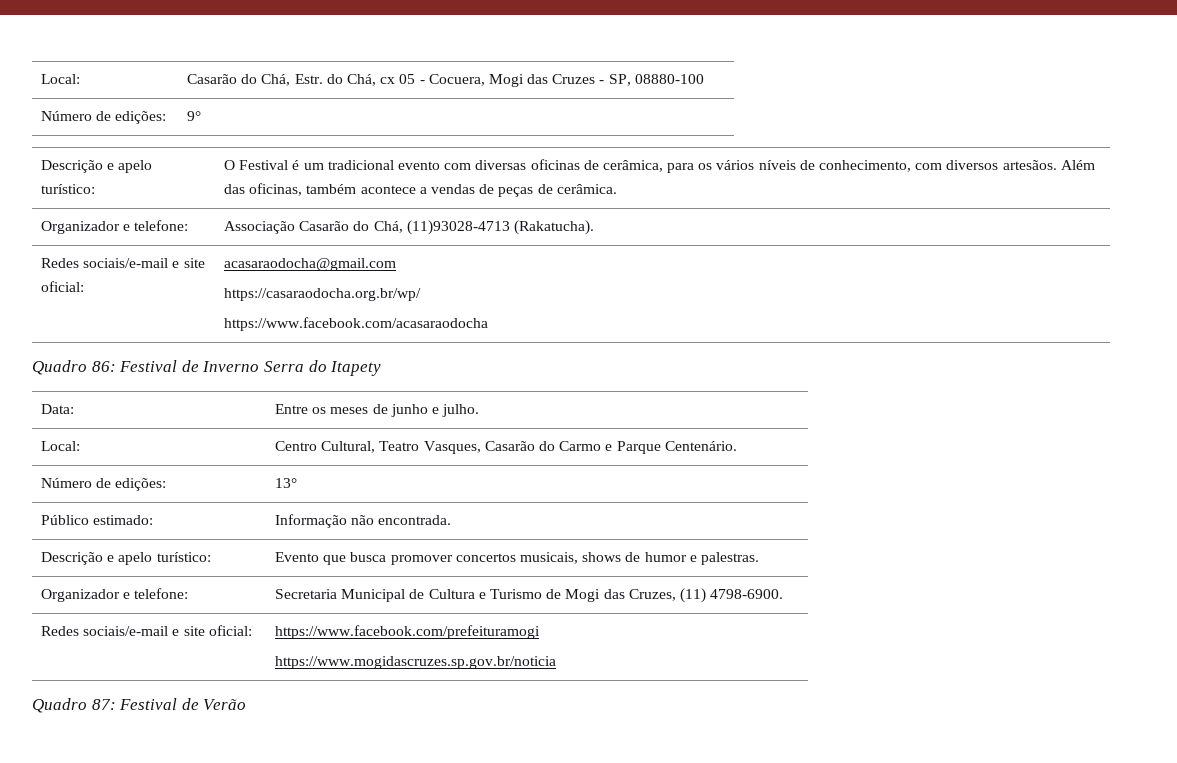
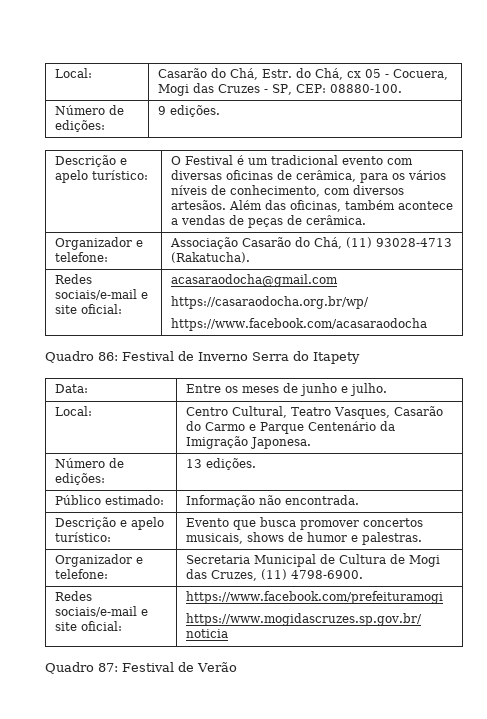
[634,74,704,84] [41,111,167,124] [187,111,202,121] 08880-100 // Número de edições: | 9° -> [295,84,402,93] [54,105,124,115] [54,120,105,132] [157,105,220,117] CEP: 08880-100. // Número de edições: | 9 edições.
[406,220,510,235] (11)93028-4713 -> [345,237,452,248] (11) 93028-4713
[664,441,737,451] [41,478,167,491] [275,478,298,488] Centenário. // Número de edições: | 13° -> [307,421,395,431] [185,436,311,449] [54,458,124,468] [54,473,105,485] [185,458,256,470] Centenário da Imigração Japonesa. // Número de edições: | 13 edições.
[478,589,542,599] e Turismo -> (386, 559) none

